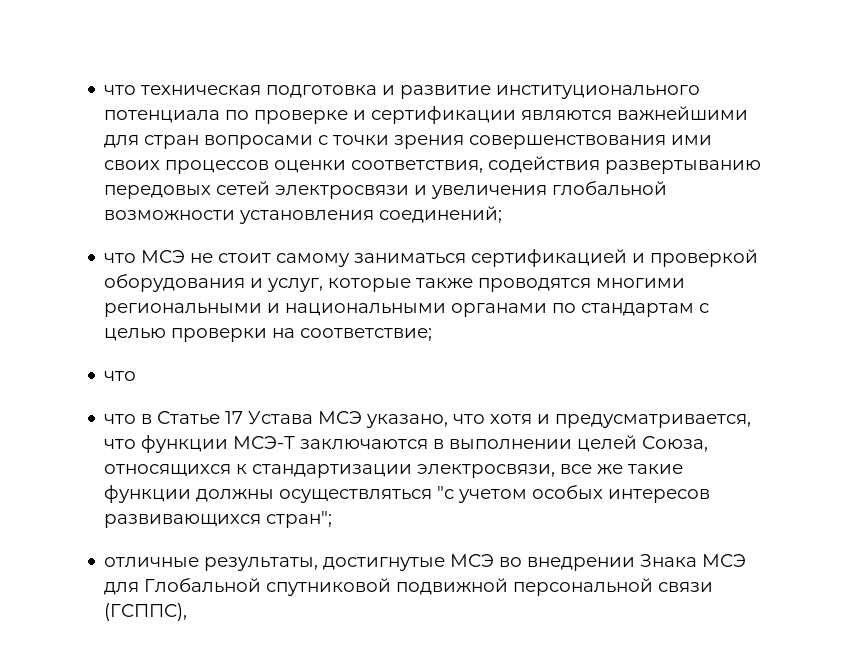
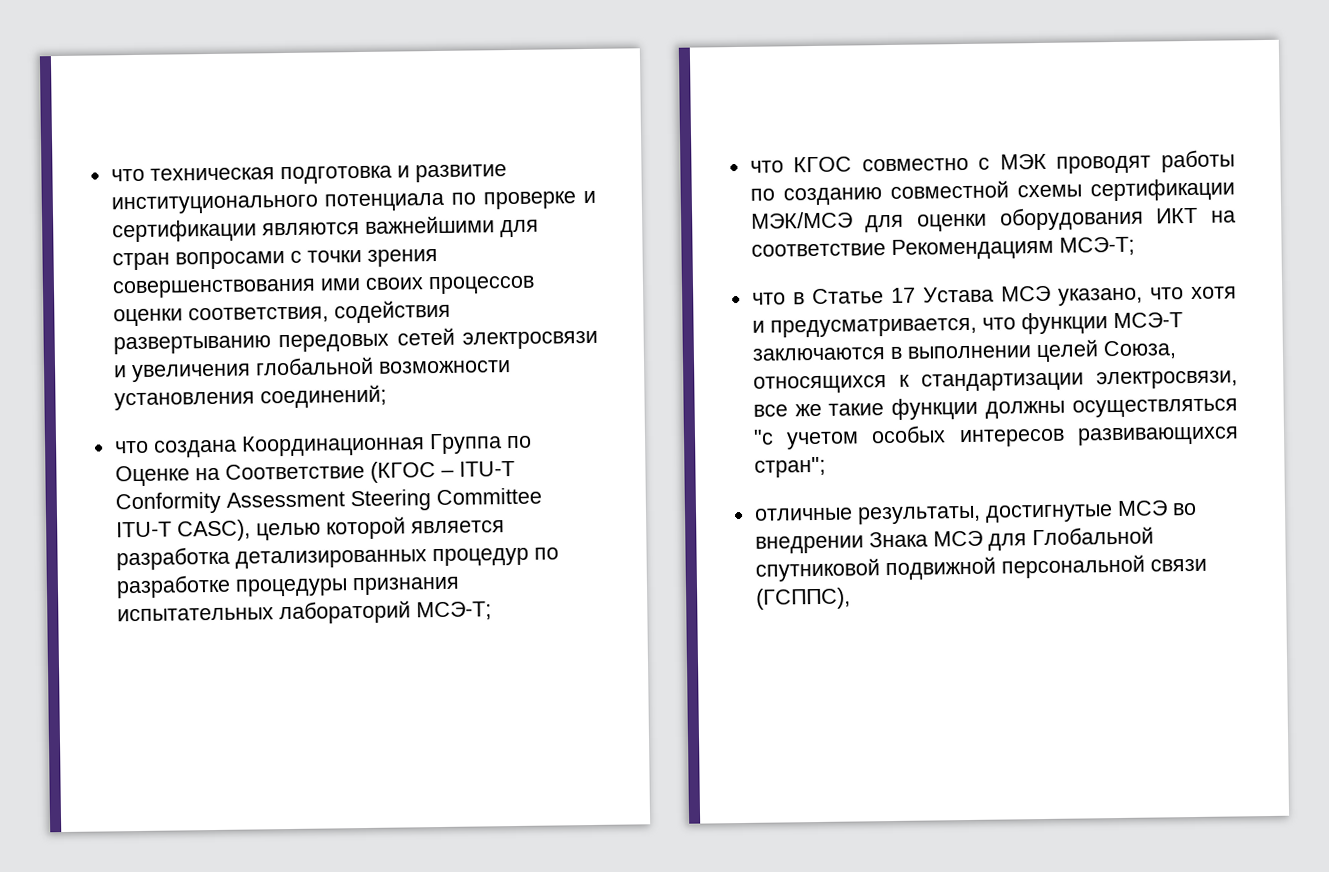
[141,249,759,267] [104,274,686,292] [104,303,710,317] [104,328,433,342] [104,371,137,381] МСЭ не стоит самому заниматься сертификацией и проверкой оборудования и услуг, которые также проводятся многими региональными и национальными органами по стандартам с целью проверки на соответствие; // что -> [153,433,532,458] [114,460,515,487] [114,487,542,515] [115,516,505,542] [115,546,559,571] [115,574,460,599] [116,600,492,625] [749,149,1235,174] [749,178,1235,206] [750,206,1236,233] [750,236,1135,260] создана Координационная Группа по Оценке на Соответствие (КГОС – ITU-T Conformity Assessment Steering Committee ITU-T CASC), целью которой является разработка детализированных процедур по разработке процедуры признания испытательных лабораторий МСЭ-Т; // что КГОС совместно с МЭК проводят работы по созданию совместной схемы сертификации МЭК/МСЭ для оценки оборудования ИКТ на соответствие Рекомендациям МСЭ-Т;

